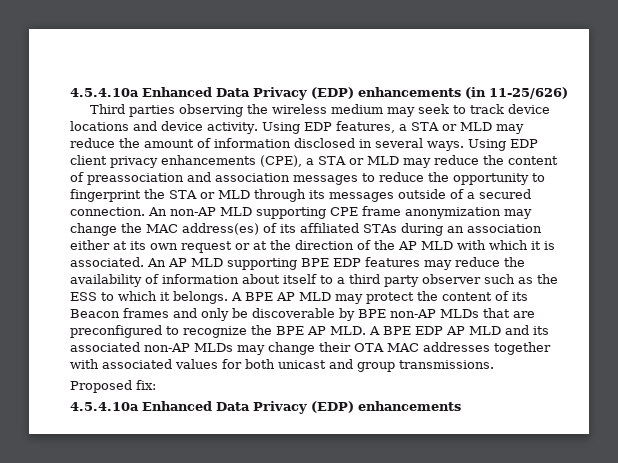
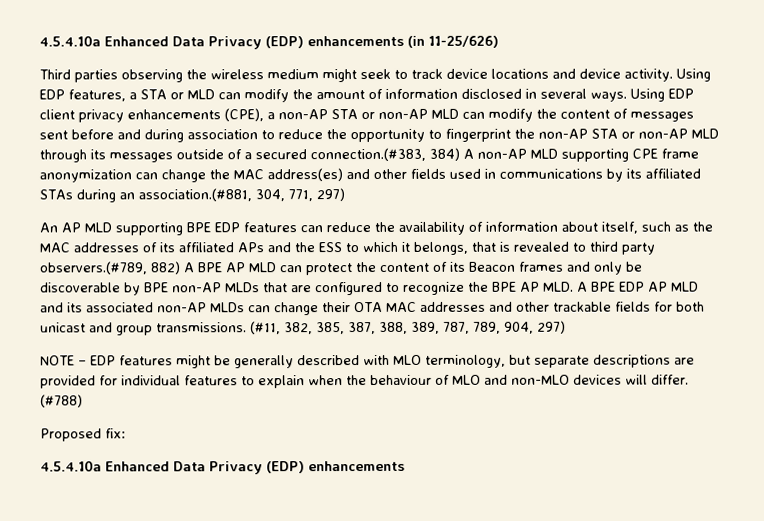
[387,107,416,117] may -> [322,69,357,83] might
[495,124,524,134] [70,138,115,148] may reduce -> [218,89,289,103] can modify
[318,155,558,168] [70,172,358,185] STA or MLD may reduce the content of preassociation and association messages -> [278,108,694,122] [39,129,258,143] non-AP STA or non-AP MLD can modify the content of messages sent before and during association
[169,190,215,199] STA or -> [538,128,688,139] non-AP STA or non-AP
[70,207,167,216] connection. An -> [310,147,474,162] connection.(#383, 384) A
[504,209,532,219] may -> [135,172,158,180] can
[263,223,277,233] of -> [346,168,623,182] and other fields used in communications by
[467,224,542,233] [70,240,555,253] [70,257,144,267] association either at its own request or at the direction of the AP MLD with which it is associated. -> [138,188,345,202] association.(#881, 304, 771, 297) //
[424,260,452,270] may -> [300,225,323,233] can
[283,274,558,287] [70,291,228,304] itself to a third party observer such as the ESS to which it belongs. -> [601,221,713,234] [39,241,655,255] [40,261,181,275] itself, such as the MAC addresses of its affiliated APs and the ESS to which it belongs, that is revealed to third party observers.(#789, 882)
[335,294,363,304] may -> [280,265,303,273] can
[70,325,162,338] preconfigured -> [315,281,383,296] configured
[237,345,265,355] may -> [248,305,271,313] can
[494,342,551,355] [70,359,218,369] together with associated values -> [489,301,651,312] and other trackable fields
(494, 364) none -> [250,320,566,335] [40,354,695,369] [40,374,689,389] [40,394,83,408] (#11, 382, 385, 387, 388, 389, 787, 789, 904, 297) // NOTE – EDP features might be generally described with MLO terminology, but separate descriptions are provided for individual features to explain when the behaviour of MLO and non-MLO devices will differ. (#788)

